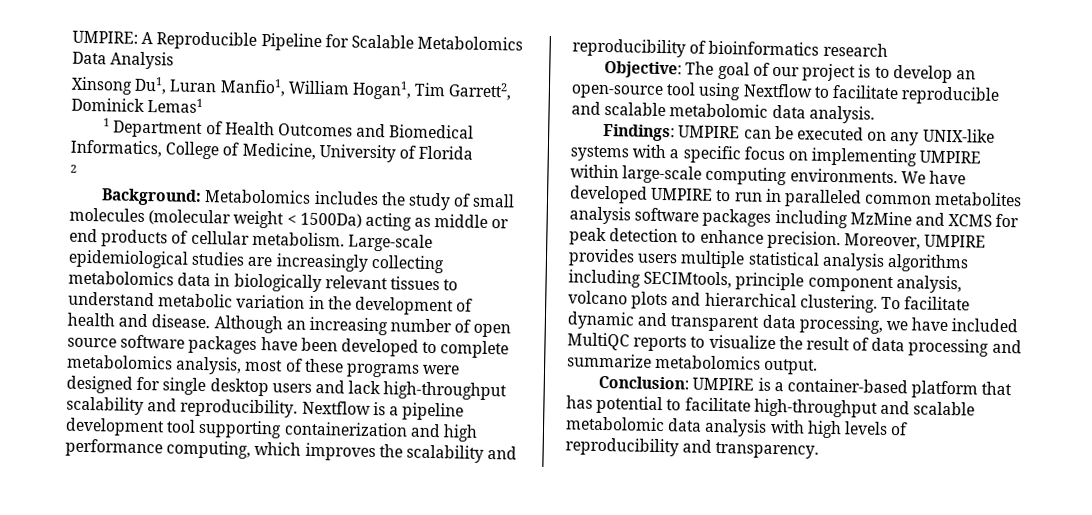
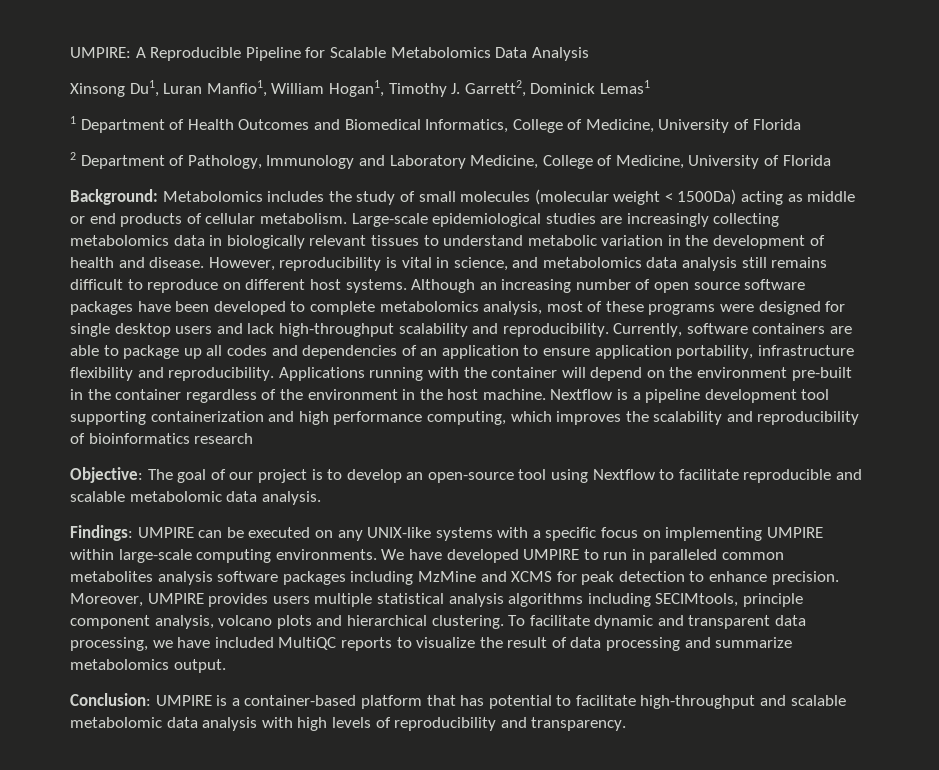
[414,82,447,97] Tim -> [388,83,461,97] Timothy J.
(77, 168) none -> [80,155,831,169] Department of Pathology, Immunology and Laboratory Medicine, College of Medicine, University of Florida
(211, 321) none -> [208,257,828,271] [70,279,407,293] However, reproducibility is vital in science, and metabolomics data analysis still remains difficult to reproduce on different host systems.
(299, 408) none -> [613,323,853,337] [70,345,854,359] [70,367,852,381] [70,389,546,403] Currently, software containers are able to package up all codes and dependencies of an application to ensure application portability, infrastructure flexibility and reproducibility. Applications running with the container will depend on the environment pre-built in the container regardless of the environment in the host machine.

